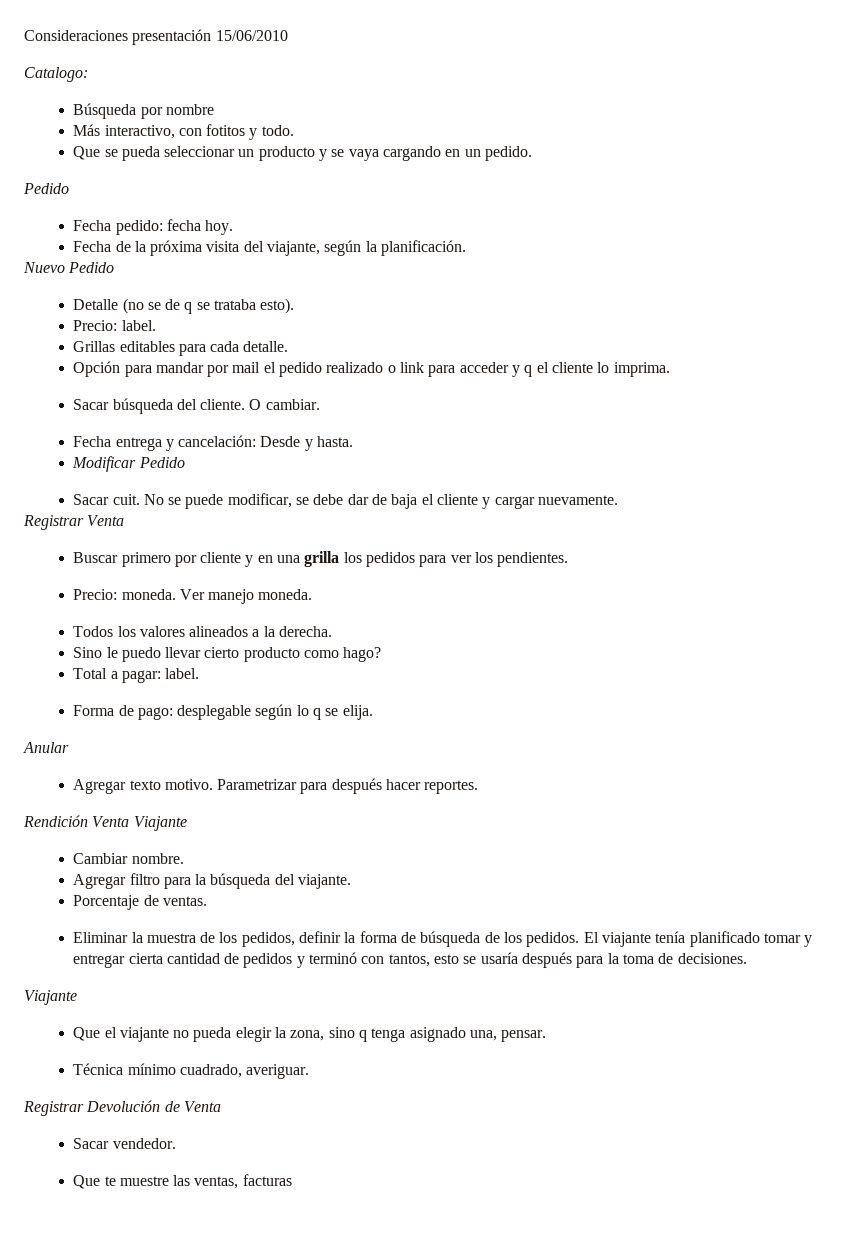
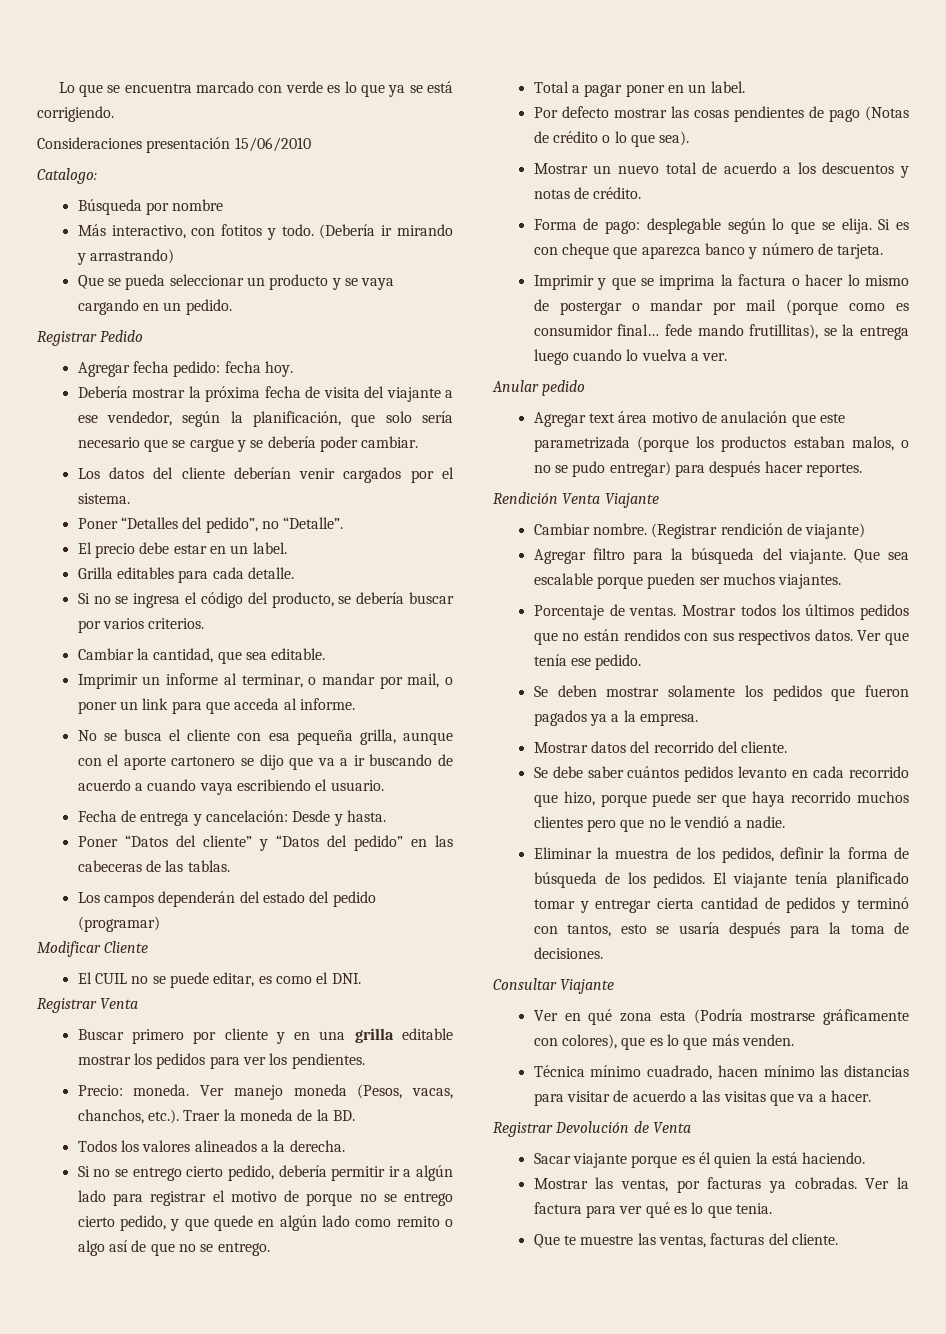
(24, 35) none -> [58,81,453,97] [37,106,114,122] Lo que se encuentra marcado con verde es lo que ya se está corrigiendo. //
(294, 130) none -> [319,224,453,239] [76,249,175,265] (Debería ir mirando y arrastrando)
[23,183,69,194] [73,220,112,231] Pedido // Fecha -> [37,330,144,346] [77,361,170,377] Registrar Pedido // Agregar fecha
[73,240,467,256] [23,262,115,273] [73,298,295,314] [73,320,156,331] [73,341,116,352] Fecha de la próxima visita del viajante, según la planificación. // Nuevo Pedido // Detalle (no se de q se trataba esto). // Precio: label. // Grillas -> [77,386,453,402] [77,411,453,427] [77,436,419,452] [77,467,454,483] [77,493,130,504] [77,517,344,533] [77,542,287,558] [77,567,113,579] Debería mostrar la próxima fecha de visita del viajante a ese vendedor, según la planificación, que solo sería necesario que se cargue y se debería poder cambiar. // Los datos del cliente deberían venir cargados por el sistema. // Poner “Detalles del pedido”, no “Detalle”. // El precio debe estar en un label. // Grilla
[73,361,670,377] [73,398,320,414] [73,436,112,447] Opción para mandar por mail el pedido realizado o link para acceder y q el cliente lo imprima. // Sacar búsqueda del cliente. O cambiar. // Fecha -> [77,592,455,608] [77,618,205,633] [77,648,326,664] [77,673,453,689] [77,698,356,714] [77,729,453,745] [77,754,453,770] [77,779,384,795] [77,810,137,822] Si no se ingresa el código del producto, se debería buscar por varios criterios. // Cambiar la cantidad, que sea editable. // Imprimir un informe al terminar, o mandar por mail, o poner un link para que acceda al informe. // No se busca el cliente con esa pequeña grilla, aunque con el aporte cartonero se dijo que va a ir buscando de acuerdo a cuando vaya escribiendo el usuario. // Fecha de
[72,456,185,472] [73,493,618,509] Modificar Pedido // Sacar cuit. No se puede modificar, se debe dar de baja el cliente y cargar nuevamente. -> [77,835,454,851] [77,860,230,872] [77,891,376,907] [77,916,160,932] [37,941,149,957] [77,972,361,988] Poner “Datos del cliente” y “Datos del pedido” en las cabeceras de las tablas. // Los campos dependerán del estado del pedido (programar) // Modificar Cliente // El CUIL no se puede editar, es como el DNI.
(340, 559) none -> [401,1028,453,1040] [77,1055,131,1065] editable mostrar
[258,589,313,600] moneda. -> [293,1084,453,1099] [77,1109,356,1124] moneda (Pesos, vacas, chanchos, etc.). Traer la moneda de la BD.
[73,647,382,662] [73,668,200,683] Sino le puedo llevar cierto producto como hago? // Total a pagar: label. -> [77,1165,453,1181] [77,1190,453,1206] [77,1215,454,1231] [77,1240,270,1256] [533,81,745,97] [533,106,909,122] [533,131,690,147] [533,162,909,178] [533,187,642,199] Si no se entrego cierto pedido, debería permitir ir a algún lado para registrar el motivo de porque no se entrego cierto pedido, y que quede en algún lado como remito o algo así de que no se entrego. // Total a pagar poner en un label. // Por defecto mostrar las cosas pendientes de pago (Notas de crédito o lo que sea). // Mostrar un nuevo total de acuerdo a los descuentos y notas de crédito.
[313,708,322,720] q -> [791,221,816,234] que
(373, 712) none -> [878,219,909,230] [533,243,884,259] [533,274,910,290] [533,299,909,315] [533,324,909,340] [533,349,728,365] Si es con cheque que aparezca banco y número de tarjeta. // Imprimir y que se imprima la factura o hacer lo mismo de postergar o mandar por mail (porque como es consumidor final… fede mando frutillitas), se la entrega luego cuando lo vuelva a ver.
[73,779,298,794] // Agregar texto motivo. Parametrizar -> [542,380,586,396] [533,411,846,427] [533,436,909,452] [533,461,671,477] pedido // Agregar text área motivo de anulación que este parametrizada (porque los productos estaban malos, o no se pudo entregar)
(184, 858) none -> [651,523,866,539] (Registrar rendición de viajante)
[73,895,207,910] // Porcentaje de ventas. -> [853,549,909,563] [533,573,842,589] [533,604,909,620] [533,629,909,645] [533,654,642,670] [533,685,909,701] [533,710,699,726] [533,741,788,753] [533,766,909,782] [533,791,909,807] [533,816,786,832] Que sea escalable porque pueden ser muchos viajantes. // Porcentaje de ventas. Mostrar todos los últimos pedidos que no están rendidos con sus respectivos datos. Ver que tenía ese pedido. // Se deben mostrar solamente los pedidos que fueron pagados ya a la empresa. // Mostrar datos del recorrido del cliente. // Se debe saber cuántos pedidos levanto en cada recorrido que hizo, porque puede ser que haya recorrido muchos clientes pero que no le vendió a nadie.
[24,990,77,1005] [73,1027,547,1042] [73,1063,310,1079] Viajante // Que el viajante no pueda elegir la zona, sino q tenga asignado una, pensar. // Técnica mínimo cuadrado, averiguar. -> [493,978,615,994] [533,1009,909,1025] [533,1034,795,1050] [533,1065,910,1080] [533,1090,871,1106] Consultar Viajante // Ver en qué zona esta (Podría mostrarse gráficamente con colores), que es lo que más venden. // Técnica mínimo cuadrado, hacen mínimo las distancias para visitar de acuerdo a las visitas que va a hacer.
[112,1138,176,1149] vendedor. -> [573,1152,866,1168] [533,1177,909,1193] [533,1202,773,1218] viajante porque es él quien la está haciendo. // Mostrar las ventas, por facturas ya cobradas. Ver la factura para ver qué es lo que tenia.
(292, 1180) none -> [768,1233,839,1245] del cliente.

